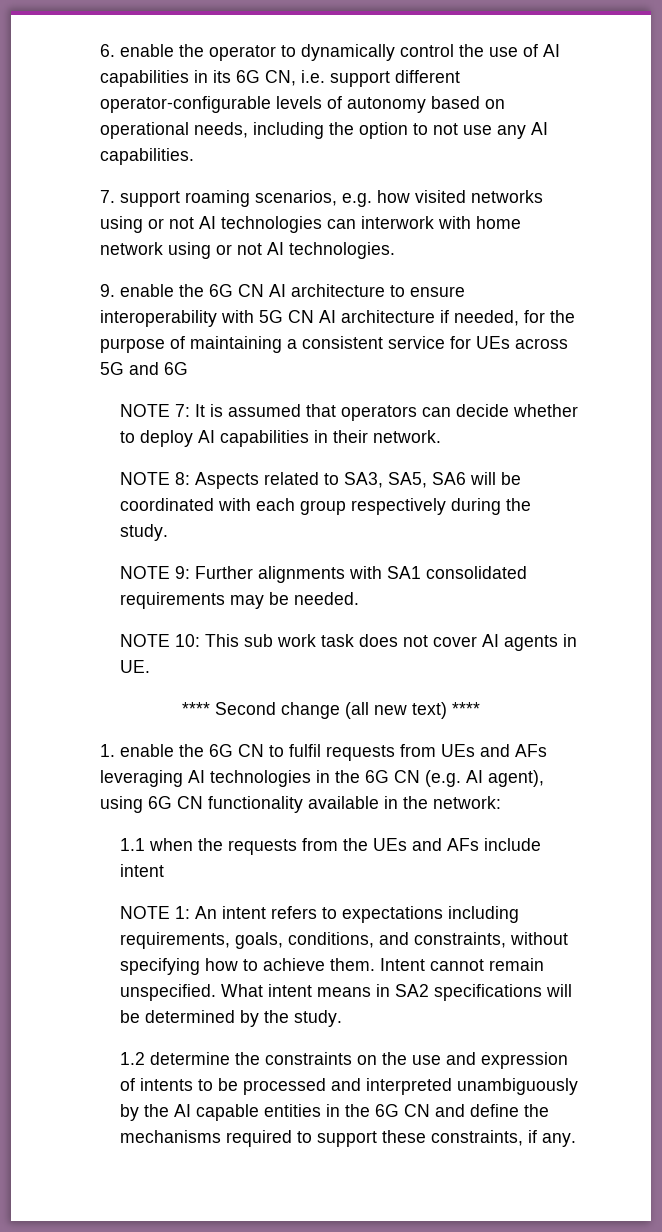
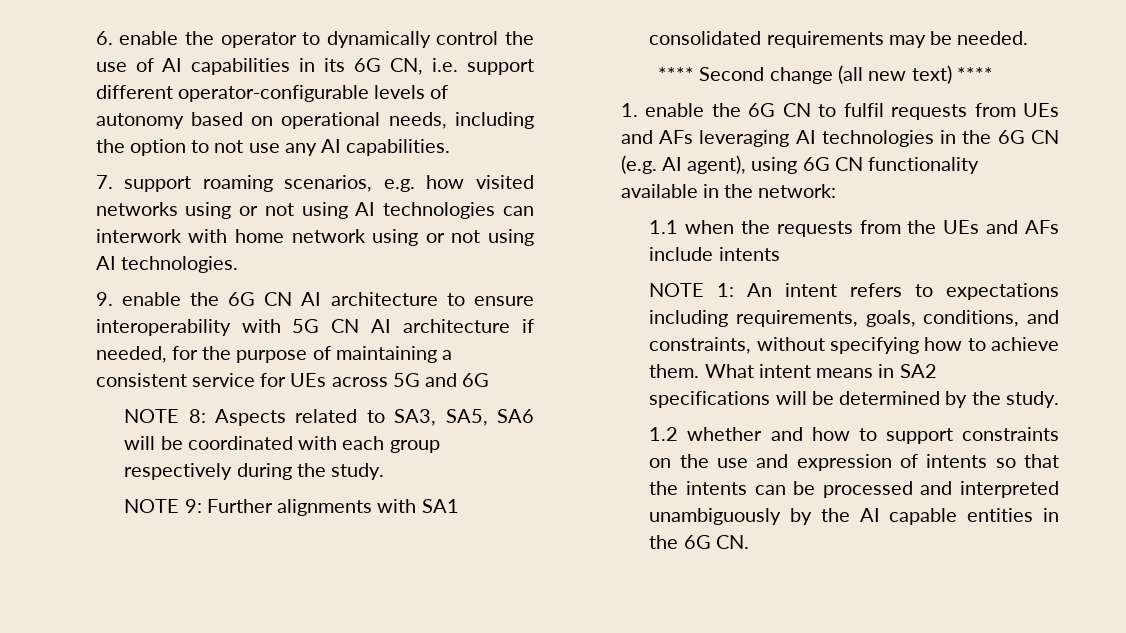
(194, 223) none -> [301,202,348,219] using
(262, 249) none -> [488,229,534,246] using
[120,404,579,421] [120,430,442,447] // NOTE 7: It is assumed that operators can decide whether to deploy AI capabilities in their network. -> (490, 380) none
[120,634,578,651] [120,660,151,673] // NOTE 10: This sub work task does not cover AI agents in UE. -> (1029, 38) none
[120,864,165,877] intent -> [718,247,780,261] intents
[380,958,545,971] [120,984,217,1001] Intent cannot remain unspecified. -> (700, 371) none
[150,1052,261,1065] determine the -> [687,427,953,444] whether and how to support
[198,1079,214,1091] to -> [995,454,1059,468] [649,481,786,495] so that the intents can
[404,1104,550,1117] [120,1130,577,1147] CN and define the mechanisms required to support these constraints, if any. -> [715,535,749,549] CN.

